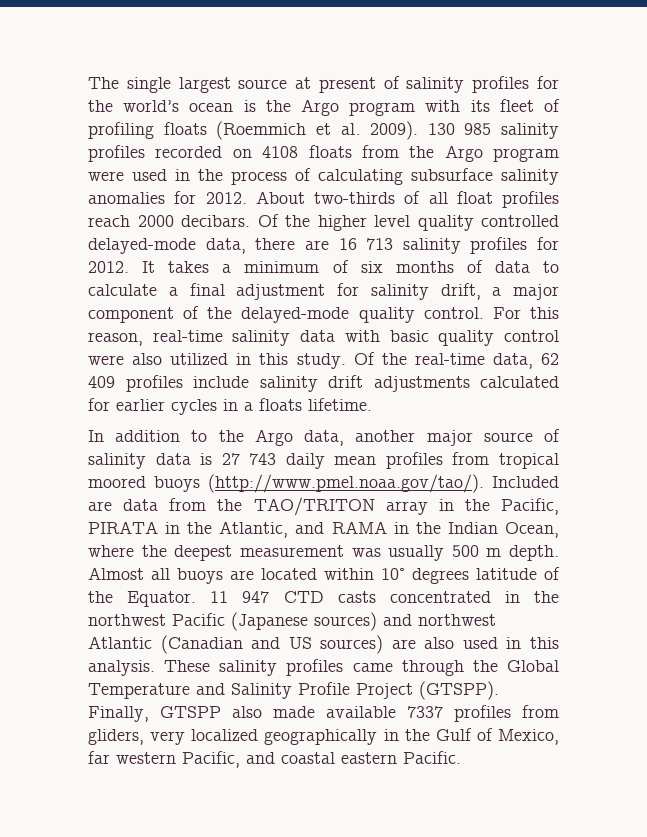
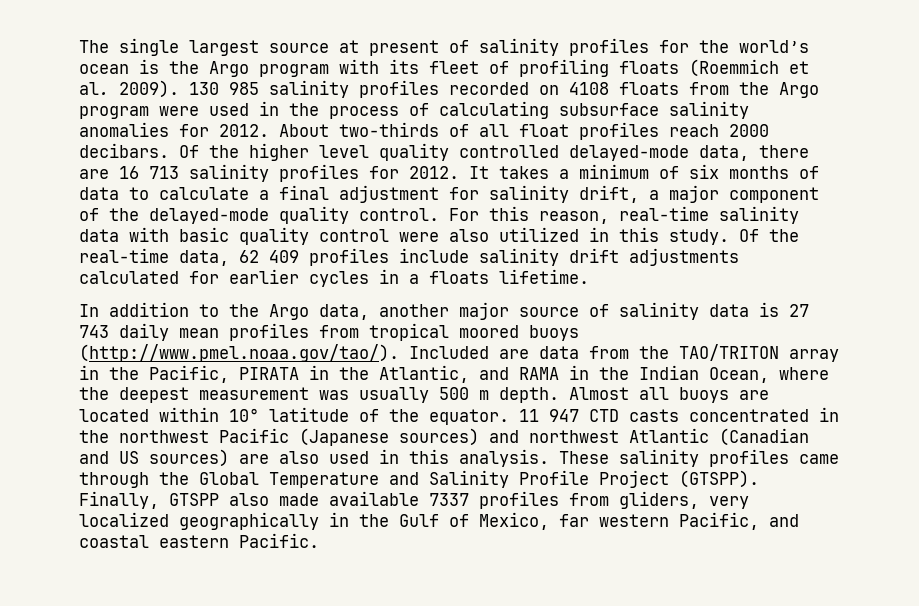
[412,568,469,584] degrees -> (259, 415) none
[127,591,197,607] Equator. -> [429,409,509,425] equator.

